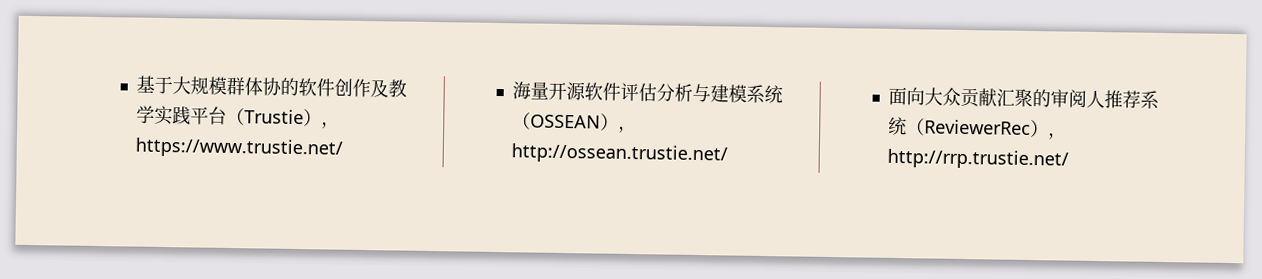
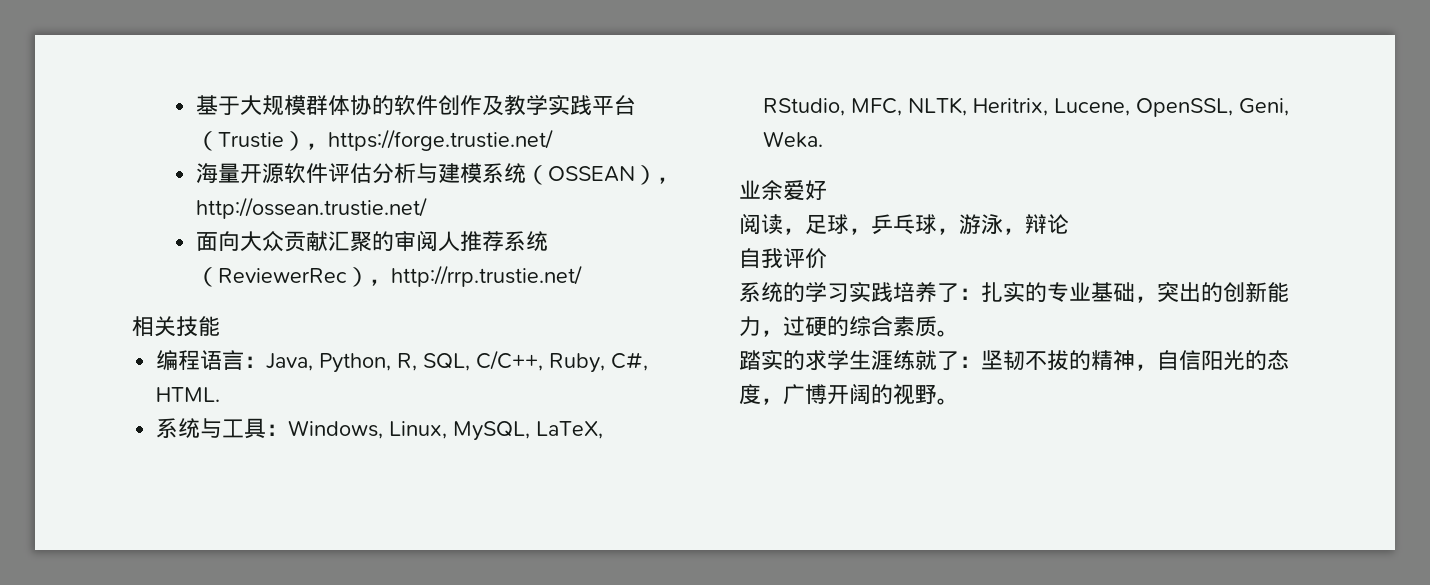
[134,137,343,159] https://www.trustie.net/ -> [328,129,554,151] https://forge.trustie.net/
(1069, 159) none -> [132,316,220,337] [156,350,649,373] [156,387,221,402] [156,418,604,441] [763,97,1290,117] [763,131,824,148] [739,180,827,201] [739,213,1069,235] [739,248,827,269] [739,281,1289,303] [739,315,959,337] [739,350,1289,371] [739,383,959,405] // 相关技能 // 编程语言：Java, Python, R, SQL, C/C++, Ruby, C#, HTML. // 系统与工具：Windows, Linux, MySQL, LaTeX, RStudio, MFC, NLTK, Heritrix, Lucene, OpenSSL, Geni, Weka. // 业余爱好 // 阅读，足球，乒乓球，游泳，辩论 // 自我评价 // 系统的学习实践培养了：扎实的专业基础，突出的创新能力，过硬的综合素质。 // 踏实的求学生涯练就了：坚韧不拔的精神，自信阳光的态度，广博开阔的视野。

